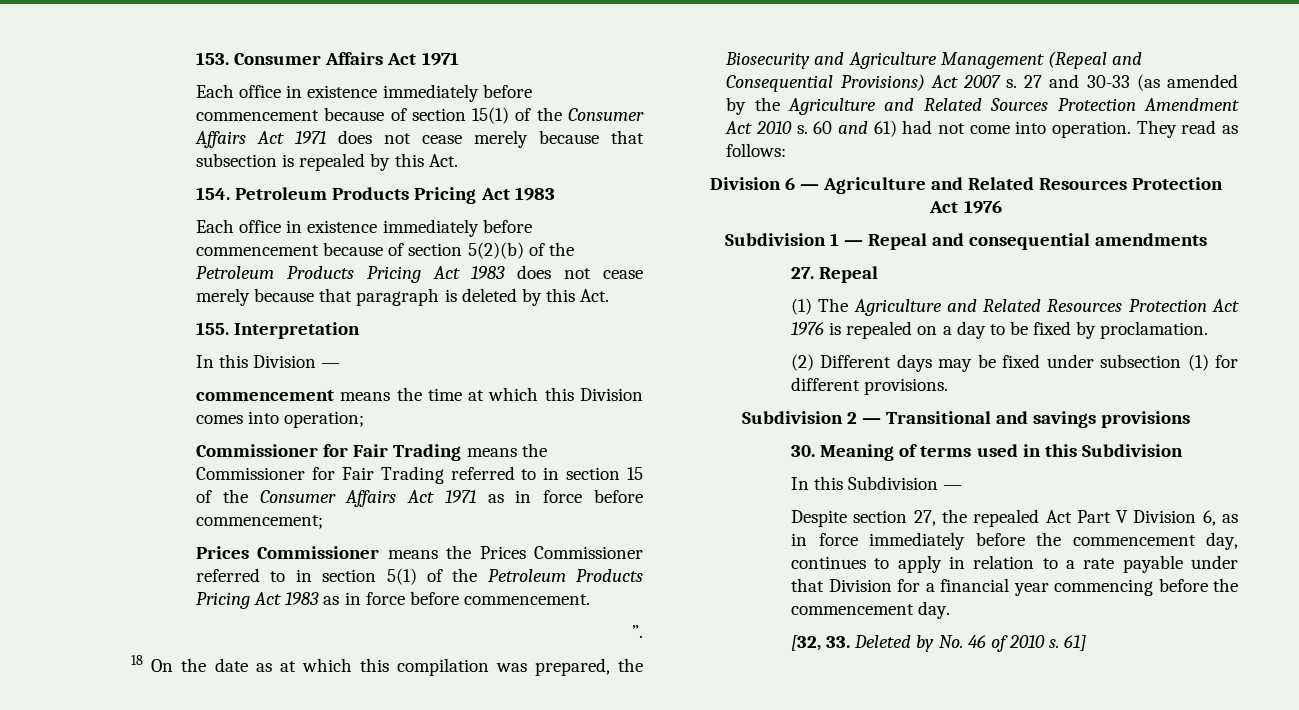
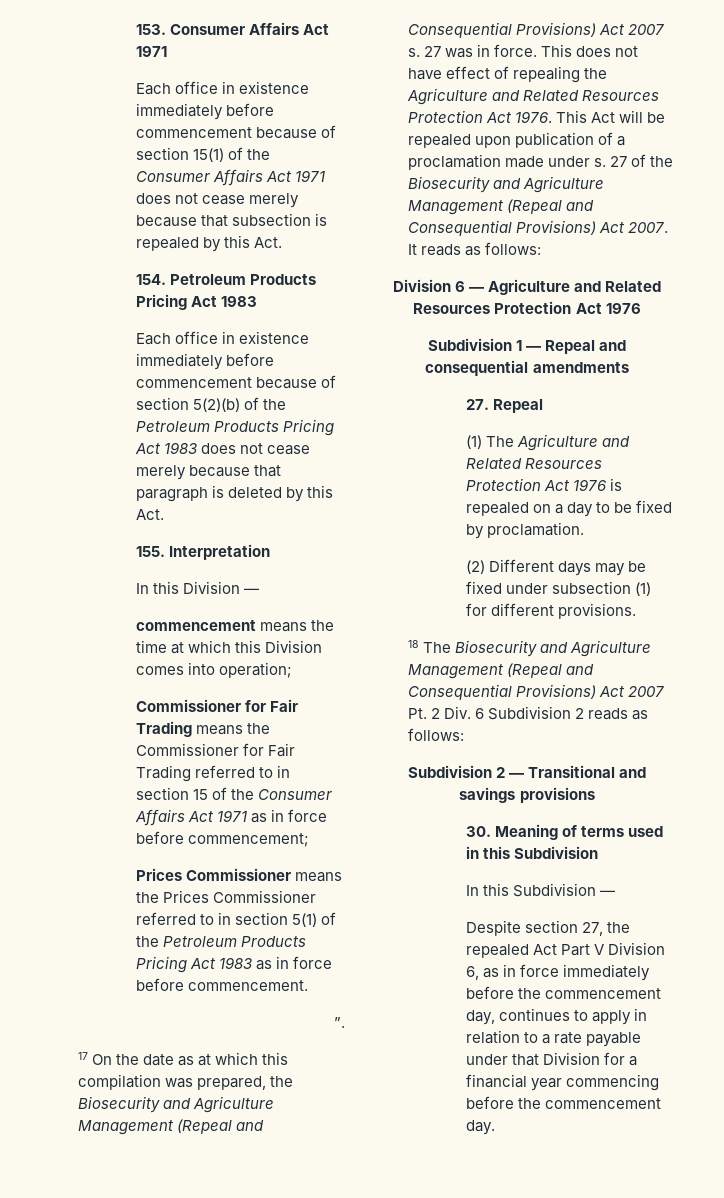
[131,655,144,665] 18 -> [78,1052,89,1060] 17
[1049,74,1238,91] [726,97,1239,115] [725,120,1217,138] and 30-33 (as amended by the Agriculture and Related Sources Protection Amendment Act 2010 s. 60 and 61) had not come into operation. They read -> [445,44,639,58] [408,66,608,83] [407,88,660,105] [408,110,666,123] [408,132,626,148] [408,154,674,170] [408,176,605,193] [408,199,595,215] [408,220,669,236] [408,244,462,256] was in force. This does not have effect of repealing the Agriculture and Related Resources Protection Act 1976. This Act will be repealed upon publication of a proclamation made under s. 27 of the Biosecurity and Agriculture Management (Repeal and Consequential Provisions) Act 2007. It reads
(949, 386) none -> [408,640,652,657] [408,663,595,679] [408,684,665,700] [408,706,649,720] [408,728,465,741] // 18 The Biosecurity and Agriculture Management (Repeal and Consequential Provisions) Act 2007 Pt. 2 Div. 6 Subdivision 2 reads as follows:
[791,635,1087,652] // [32, 33. Deleted by No. 46 of 2010 s. 61] -> (496, 1127) none

